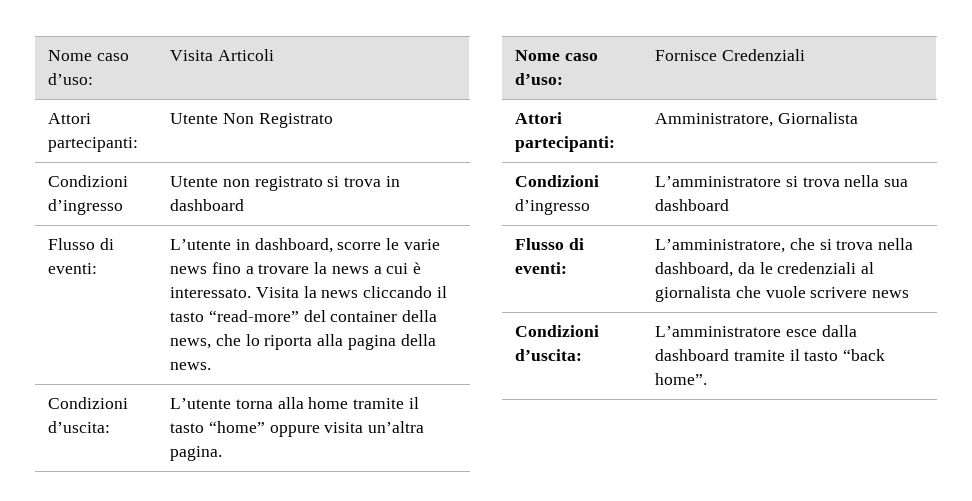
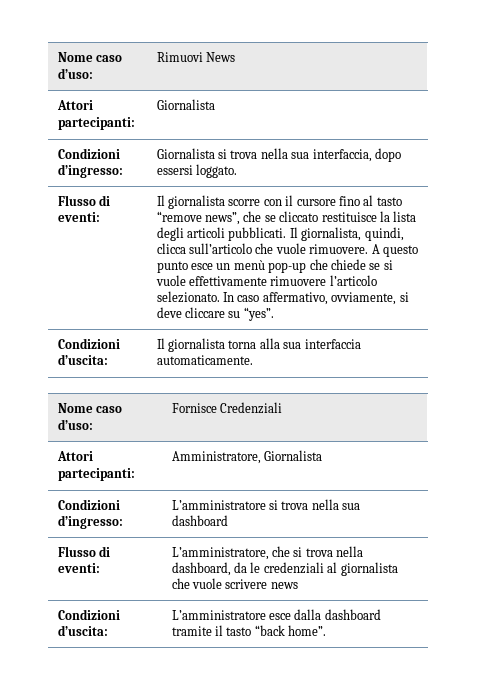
[48,50,129,61] [48,73,94,85] [170,49,274,61] [48,113,92,124] [48,137,139,152] [170,113,333,128] [48,175,129,187] [48,199,124,215] [170,176,400,191] [170,199,245,211] [48,238,114,250] [48,263,98,274] [170,238,440,253] [170,262,422,274] [170,286,447,298] [170,310,438,322] [170,334,436,350] [170,362,212,370] [48,397,129,409] [48,421,111,433] [170,397,419,409] [170,421,425,437] [170,446,223,461] Nome caso d’uso: | Visita Articoli // Attori partecipanti: | Utente Non Registrato // Condizioni d’ingresso | Utente non registrato si trova in dashboard // Flusso di eventi: | L’utente in dashboard, scorre le varie news fino a trovare la news a cui è interessato. Visita la news cliccando il tasto “read-more” del container della news, che lo riporta alla pagina della news. // Condizioni d’uscita: | L’utente torna alla home tramite il tasto “home” oppure visita un’altra pagina. -> [57,52,123,62] [57,68,93,79] [156,52,236,62] [56,100,93,110] [57,117,135,130] [156,99,215,110] [57,148,120,159] [57,164,123,178] [156,148,401,162] [156,164,238,178] [57,195,111,206] [57,212,100,222] [156,195,402,209] [156,211,417,225] [156,227,404,241] [156,243,418,257] [156,259,393,273] [155,275,377,286] [156,291,409,305] [156,307,274,321] [57,338,120,349] [57,354,108,365] [156,338,361,352] [156,355,253,365] Nome caso d’uso: | Rimuovi News // Attori partecipanti: | Giornalista // Condizioni d’ingresso: | Giornalista si trova nella sua interfaccia, dopo essersi loggato. // Flusso di eventi: | Il giornalista scorre con il cursore fino al tasto “remove news”, che se cliccato restituisce la lista degli articoli pubblicati. Il giornalista, quindi, clicca sull’articolo che vuole rimuovere. A questo punto esce un menù pop-up che chiede se si vuole effettivamente rimuovere l’articolo selezionato. In caso affermativo, ovviamente, si deve cliccare su “yes”. // Condizioni d’uscita: | Il giornalista torna alla sua interfaccia automaticamente.
[515,199,591,215] d’ingresso -> [57,515,123,529] d’ingresso:

